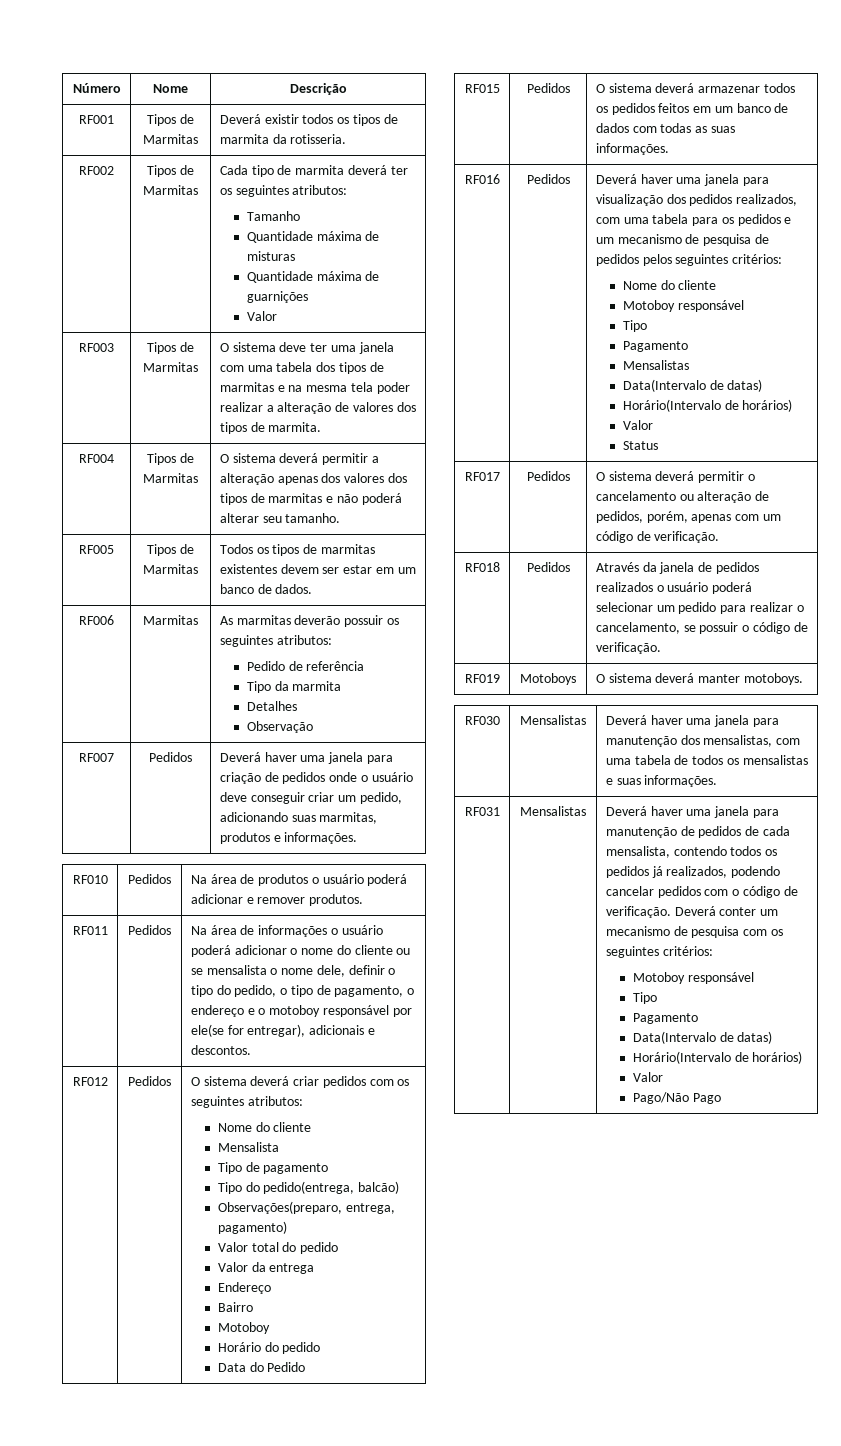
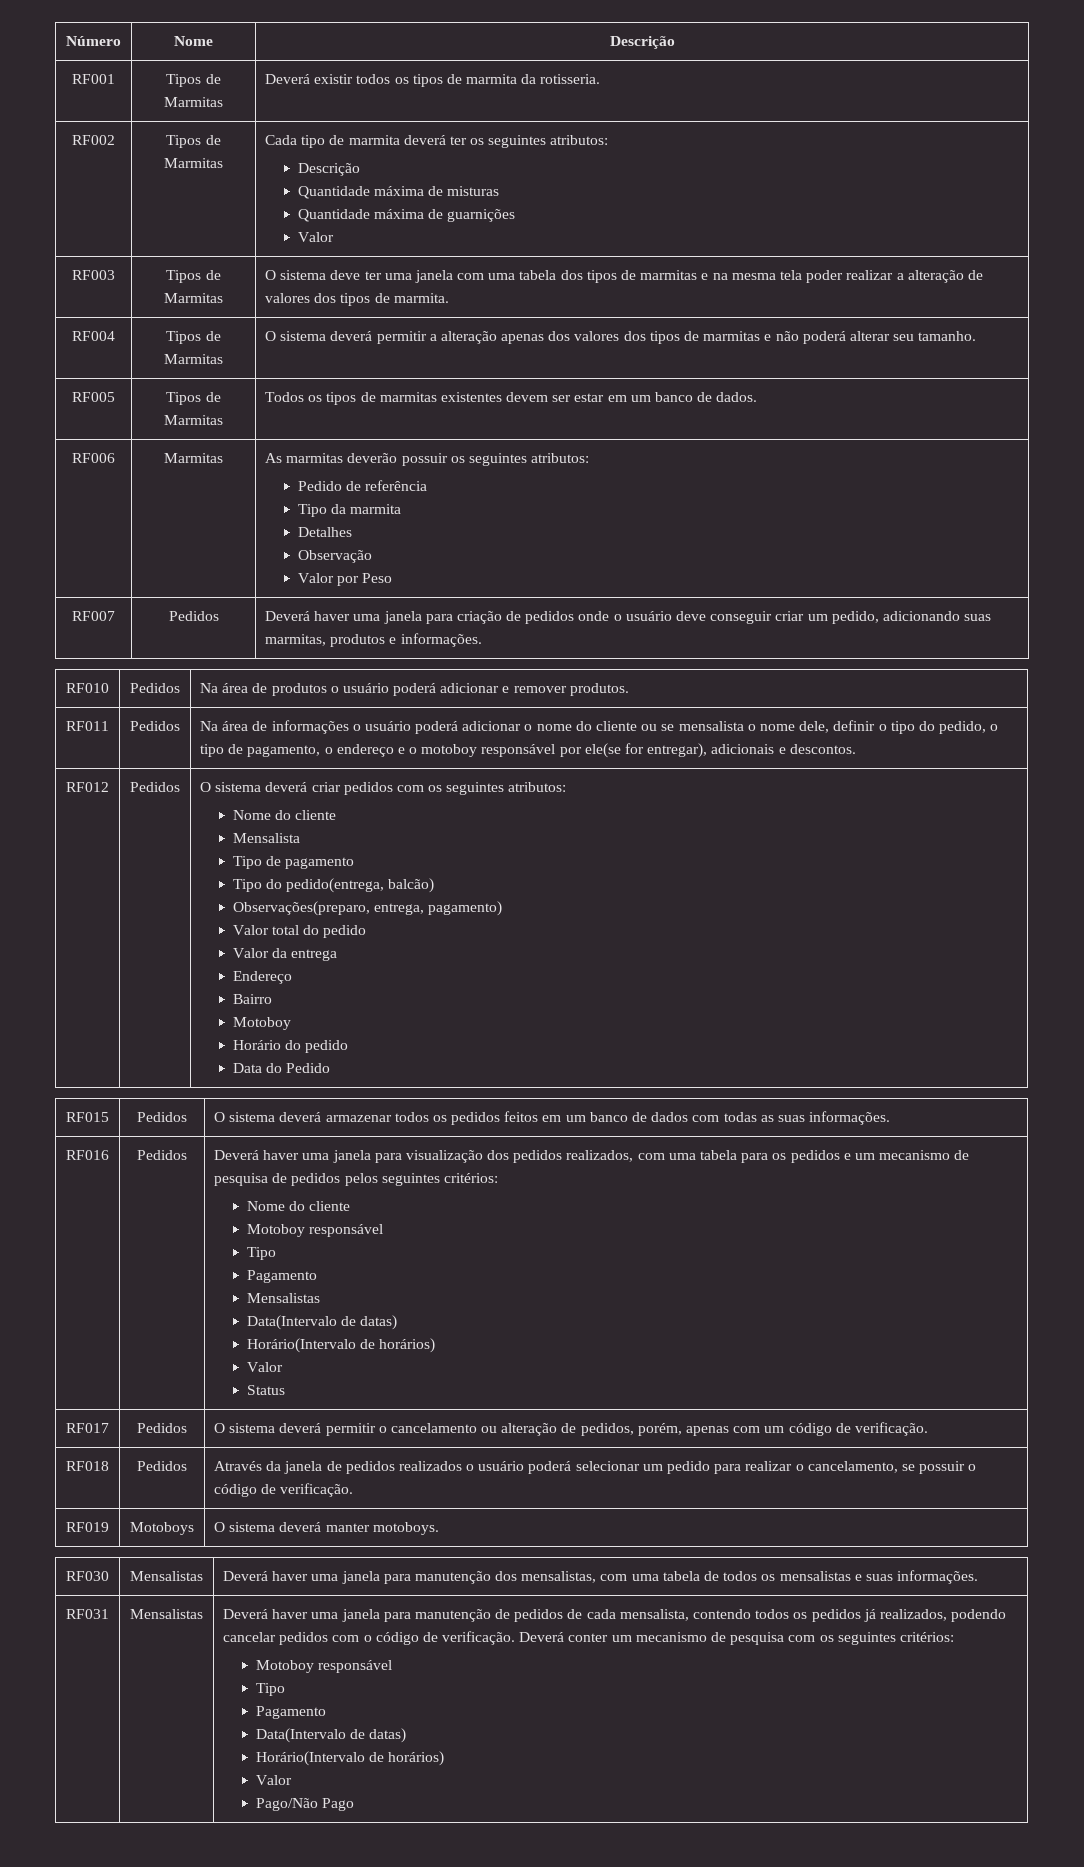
[246,211,300,221] Tamanho -> [297,163,360,176] Descrição
(313, 727) none -> [297,573,393,586] // Valor por Peso

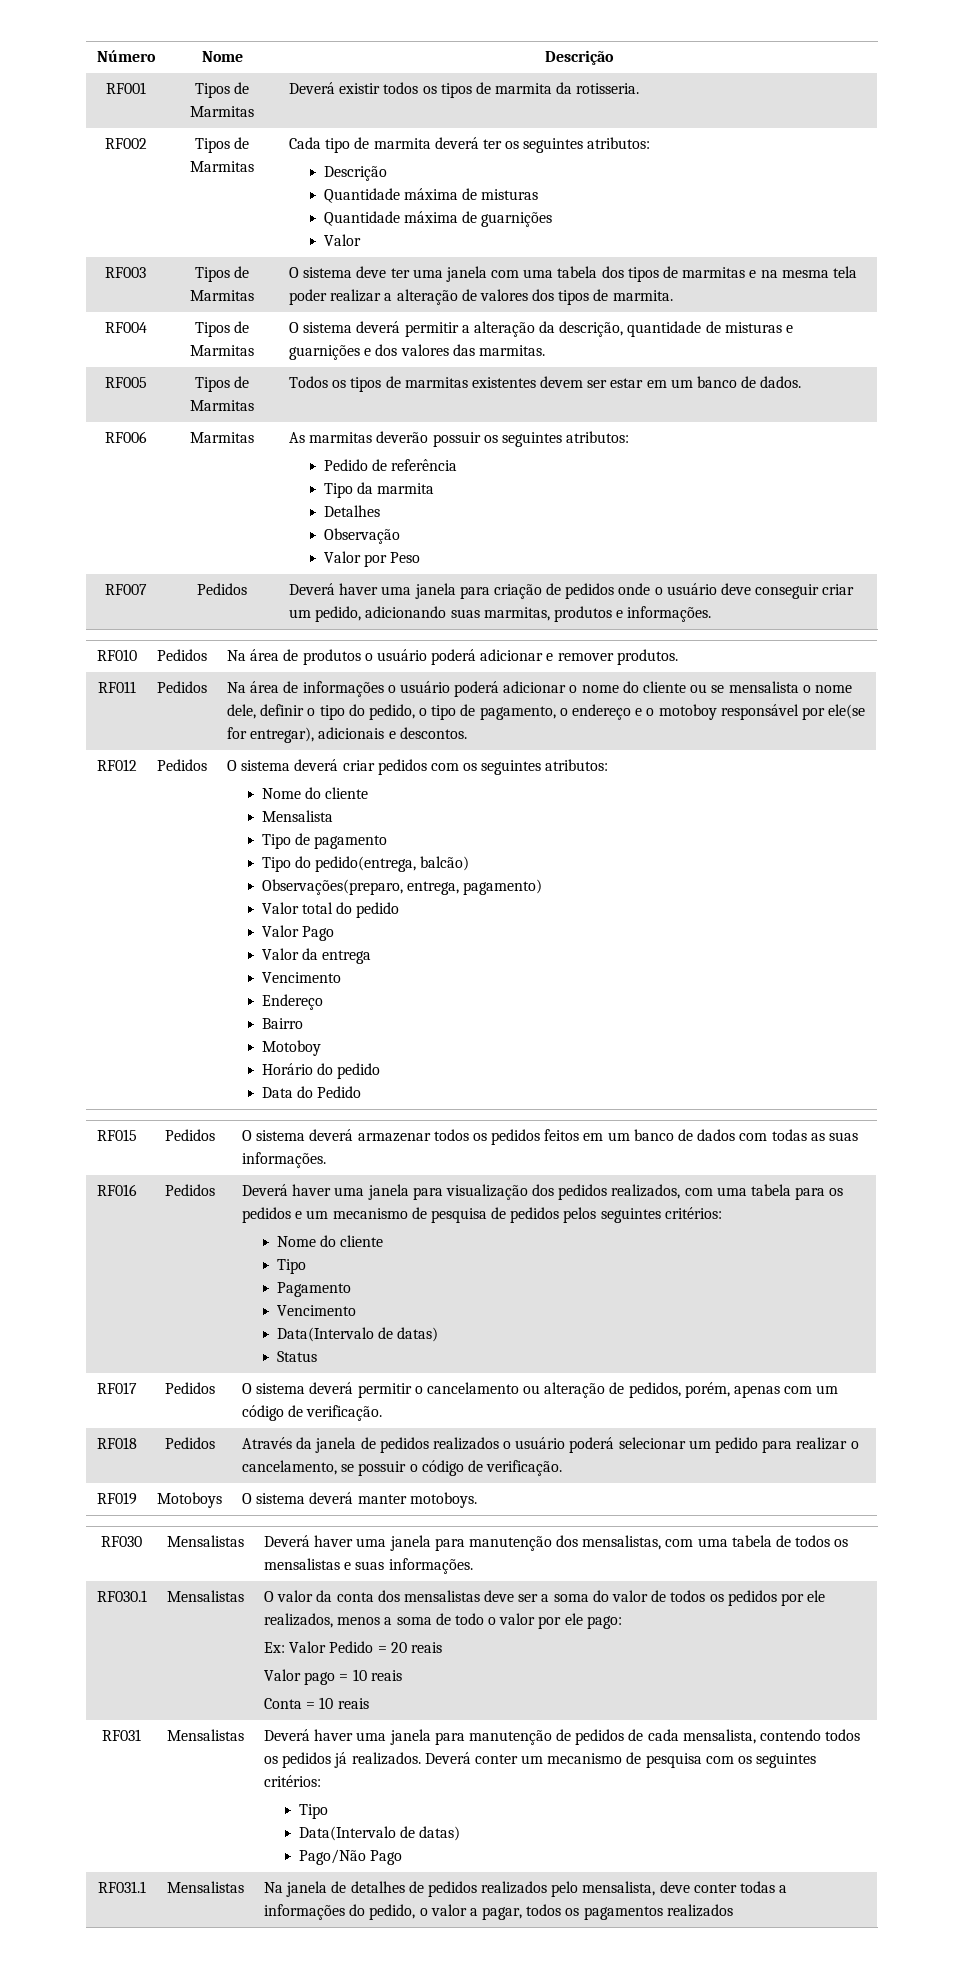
[501,331,977,344] apenas dos valores dos tipos de marmitas e não poderá alterar seu tamanho. -> [539,321,793,337] [288,344,545,360] da descrição, quantidade de misturas e guarnições e dos valores das marmitas.
(367, 931) none -> [261,925,334,941] // Valor Pago
(338, 955) none -> [261,972,341,983] // Vencimento
[246,1224,383,1237] [246,1247,276,1260] [246,1270,317,1283] [246,1293,320,1303] [246,1315,398,1330] [246,1338,436,1353] [246,1362,283,1372] // Motoboy responsável // Tipo // Pagamento // Mensalistas // Data(Intervalo de datas) // Horário(Intervalo de horários) // Valor -> [276,1259,306,1274] [276,1282,351,1297] [276,1305,356,1316] [276,1327,439,1342] // Tipo // Pagamento // Vencimento // Data(Intervalo de datas)
(979, 1577) none -> [96,1590,147,1602] [167,1590,244,1602] [263,1590,826,1606] [263,1613,622,1629] [263,1641,442,1653] [263,1669,402,1685] [263,1697,369,1709] // RF030.1 | Mensalistas | O valor da conta dos mensalistas deve ser a soma do valor de todos os pedidos por ele realizados, menos a soma de todo o valor por ele pago: // Ex: Valor Pedido = 20 reais // Valor pago = 10 reais // Conta = 10 reais
[879,1609,1007,1622] [223,1631,516,1645] realizados, podendo cancelar pedidos com o código de verificação. -> [351,1752,421,1765] realizados.
[255,1660,392,1673] [255,1683,285,1696] [255,1706,326,1719] [255,1728,407,1743] [255,1751,445,1766] [255,1775,292,1785] [255,1798,354,1811] // Motoboy responsável // Tipo // Pagamento // Data(Intervalo de datas) // Horário(Intervalo de horários) // Valor // Pago/Não Pago -> [298,1804,328,1819] [298,1826,461,1841] [298,1849,402,1865] [97,1881,146,1893] [167,1881,244,1893] [263,1881,788,1897] [263,1904,733,1920] // Tipo // Data(Intervalo de datas) // Pago/Não Pago // RF031.1 | Mensalistas | Na janela de detalhes de pedidos realizados pelo mensalista, deve conter todas a informações do pedido, o valor a pagar, todos os pagamentos realizados

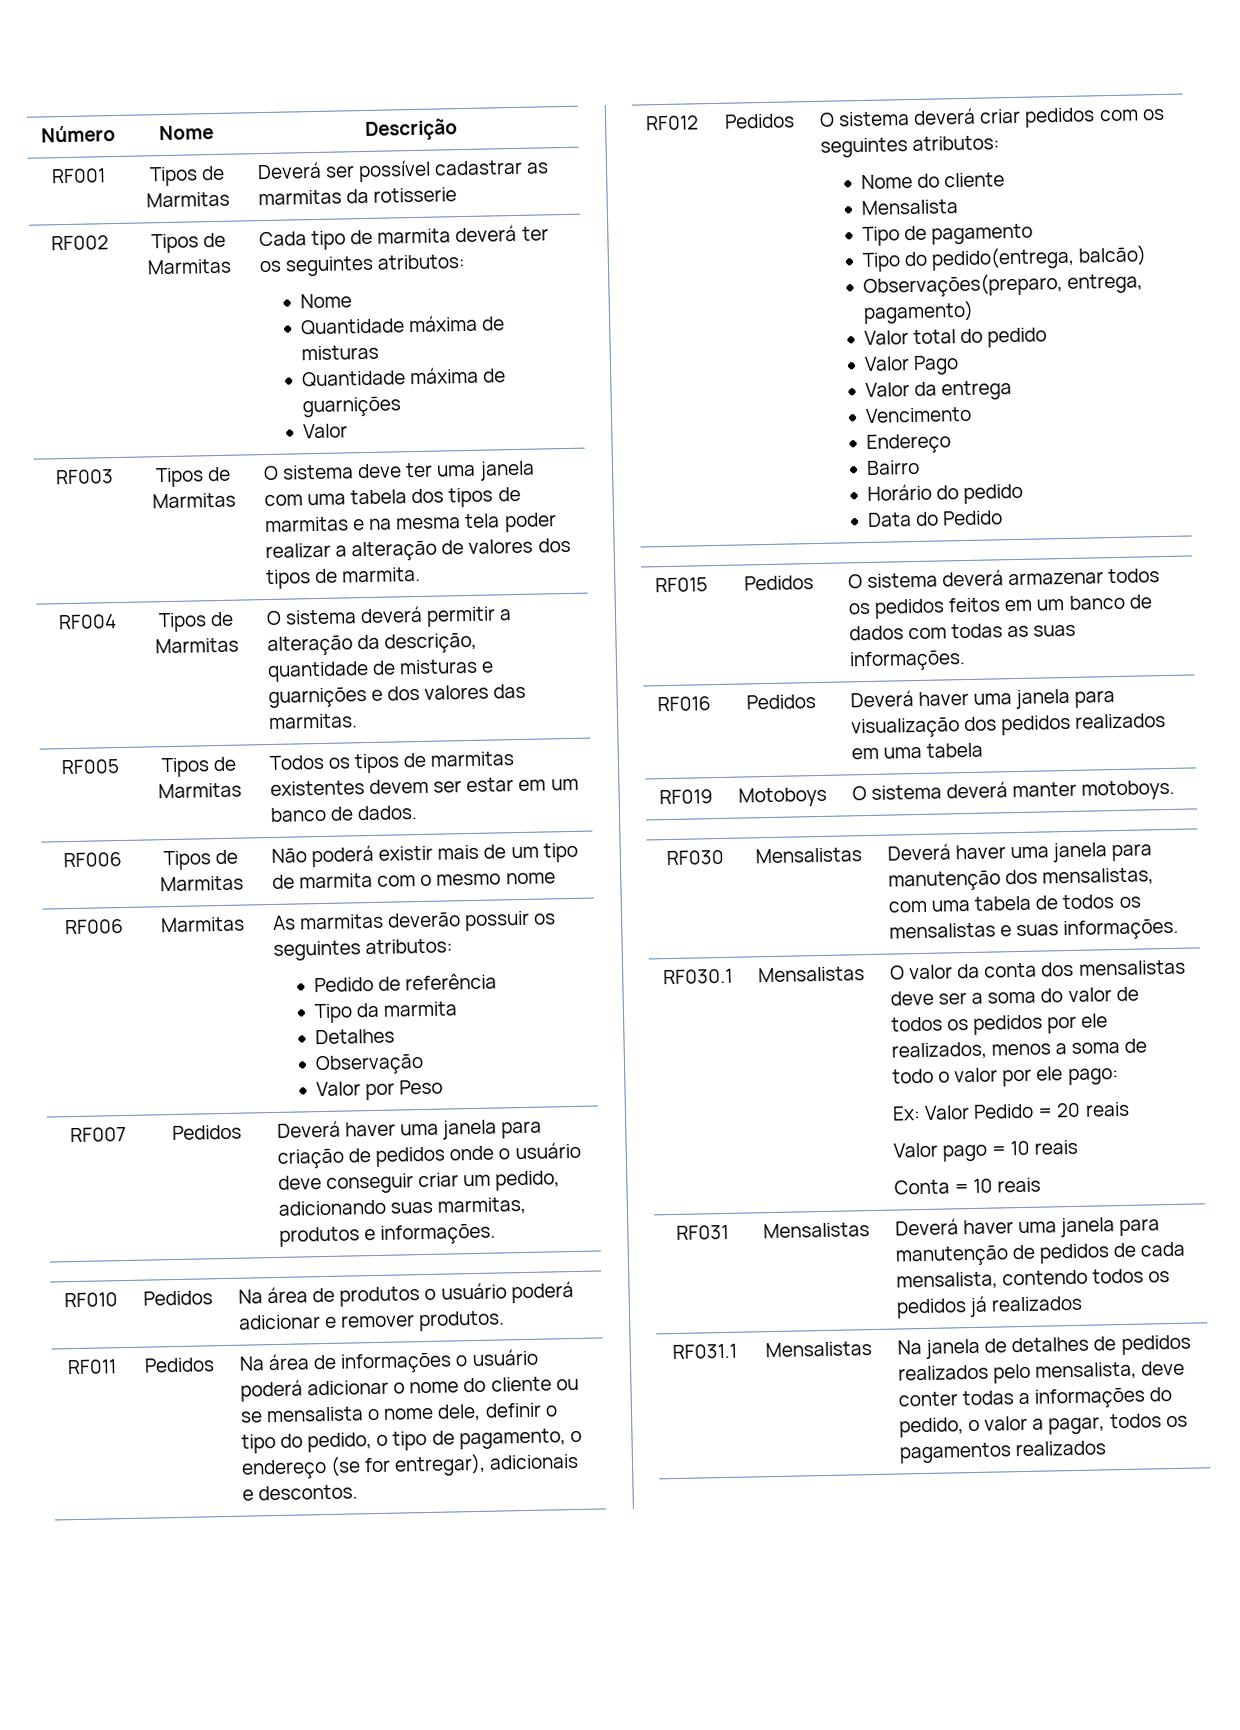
[339,82,640,98] existir todos os tipos de marmita da rotisseria. -> [324,159,550,183] [257,187,458,206] ser possível cadastrar as marmitas da rotisserie
[323,166,387,181] Descrição -> [299,293,352,309] Nome
(802, 382) none -> [62,851,122,868] [162,849,239,871] [159,875,244,892] [270,842,578,868] [271,872,556,890] // RF006 | Tipos de Marmitas | Não poderá existir mais de um tipo de marmita com o mesmo nome
[635,704,866,720] e o motoboy responsável por ele(se -> [329,1456,361,1477] (se
[261,1040,321,1056] // Motoboy -> (920, 467) none
[611,1184,844,1200] [241,1207,722,1223] [276,1235,384,1247] [276,1259,306,1274] [276,1282,351,1297] [276,1305,356,1316] [276,1327,439,1342] [276,1351,317,1362] [96,1382,137,1394] [164,1382,215,1394] [241,1382,839,1398] [241,1405,383,1421] [96,1437,137,1449] [164,1437,215,1449] [241,1437,859,1453] [241,1460,563,1476] realizados, com uma tabela para os pedidos e um mecanismo de pesquisa de pedidos pelos seguintes critérios: // Nome do cliente // Tipo // Pagamento // Vencimento // Data(Intervalo de datas) // Status // RF017 | Pedidos | O sistema deverá permitir o cancelamento ou alteração de pedidos, porém, apenas com um código de verificação. // RF018 | Pedidos | Através da janela de pedidos realizados o usuário poderá selecionar um pedido para realizar o cancelamento, se possuir o código de verificação. -> [1075,713,1167,729] [850,742,984,760] realizados em uma tabela
[351,1752,817,1768] [263,1775,321,1787] [298,1804,328,1819] [298,1826,461,1841] [298,1849,402,1865] realizados. Deverá conter um mecanismo de pesquisa com os seguintes critérios: // Tipo // Data(Intervalo de datas) // Pago/Não Pago -> [991,1295,1084,1312] realizados

